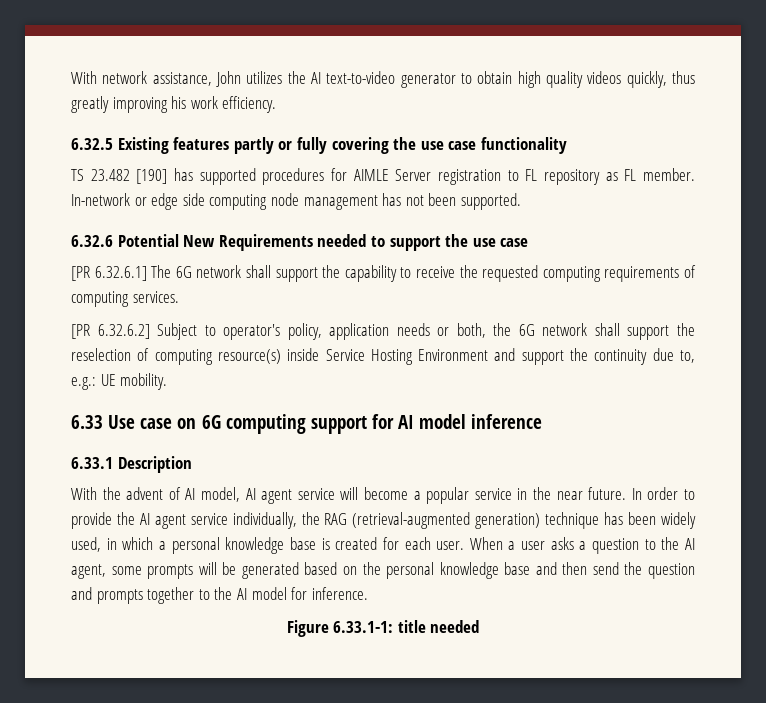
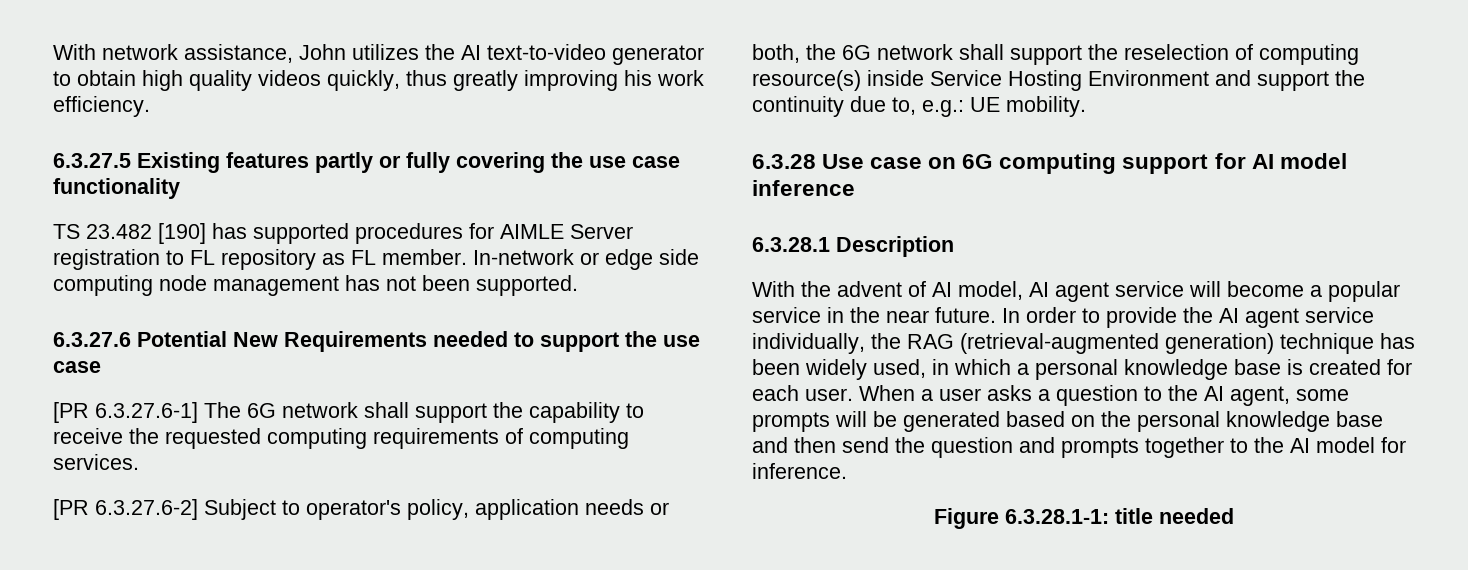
[71,138,113,150] 6.32.5 -> [53,153,131,168] 6.3.27.5
[71,235,113,247] 6.32.6 -> [53,332,131,347] 6.3.27.6
[94,266,147,281] 6.32.6.1] -> [95,402,198,423] 6.3.27.6-1]
[97,324,150,339] 6.32.6.2] -> [95,499,198,520] 6.3.27.6-2]
[71,415,103,429] 6.33 -> [752,154,816,169] 6.3.28
[71,457,113,469] 6.33.1 -> [752,237,830,252] 6.3.28.1
[333,621,394,633] 6.33.1-1: -> [1004,509,1109,524] 6.3.28.1-1:

